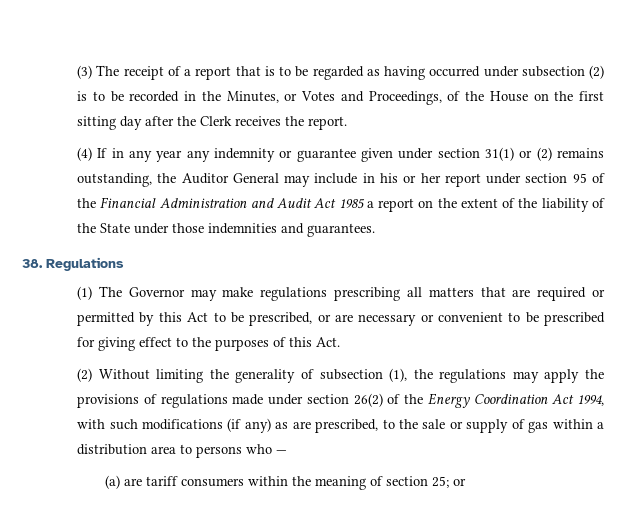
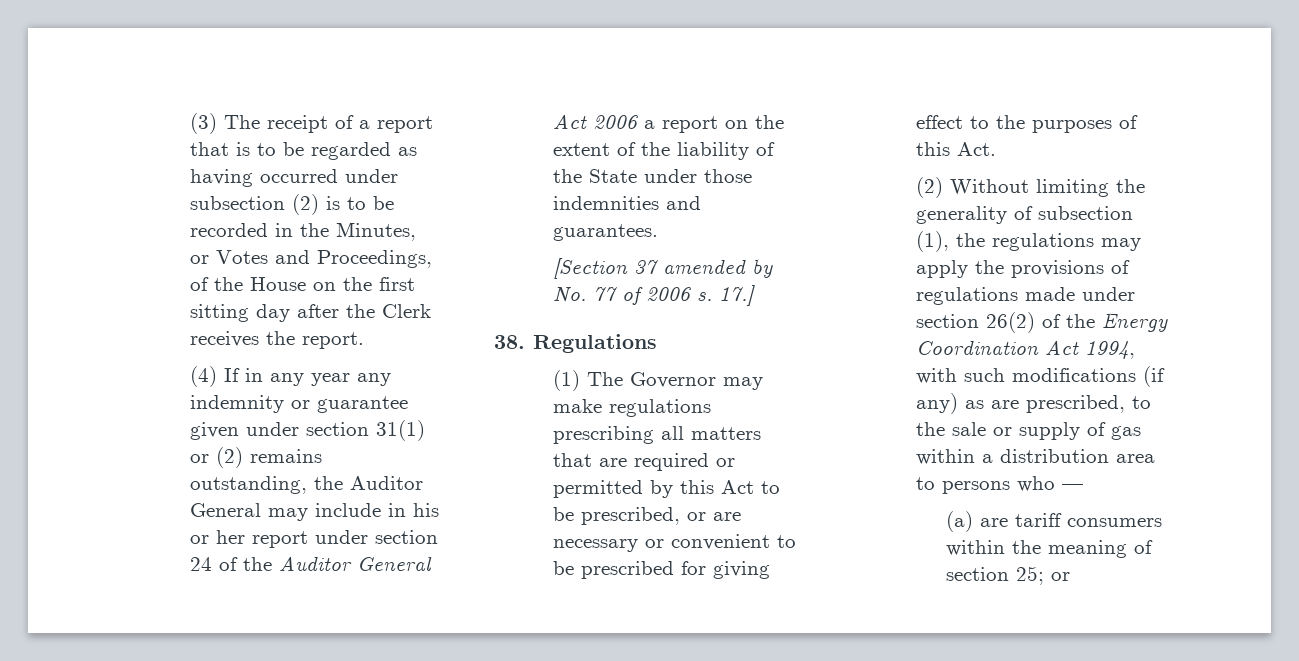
[572,173,606,183] [77,197,365,209] 95 of the Financial Administration and Audit Act 1985 -> [190,556,433,571] [553,114,639,129] 24 of the Auditor General Act 2006
(376, 230) none -> [553,258,774,280] [553,285,756,306] // [Section 37 amended by No. 77 of 2006 s. 17.]

